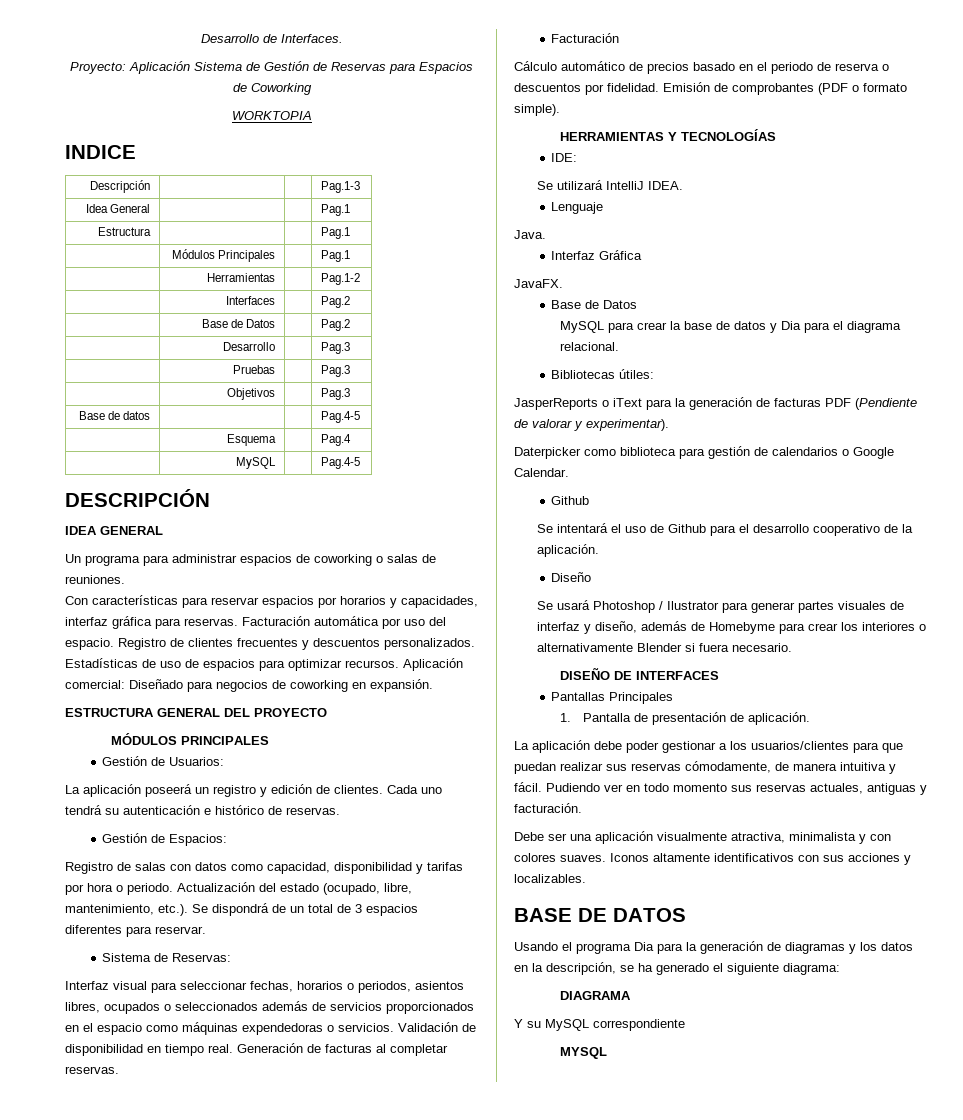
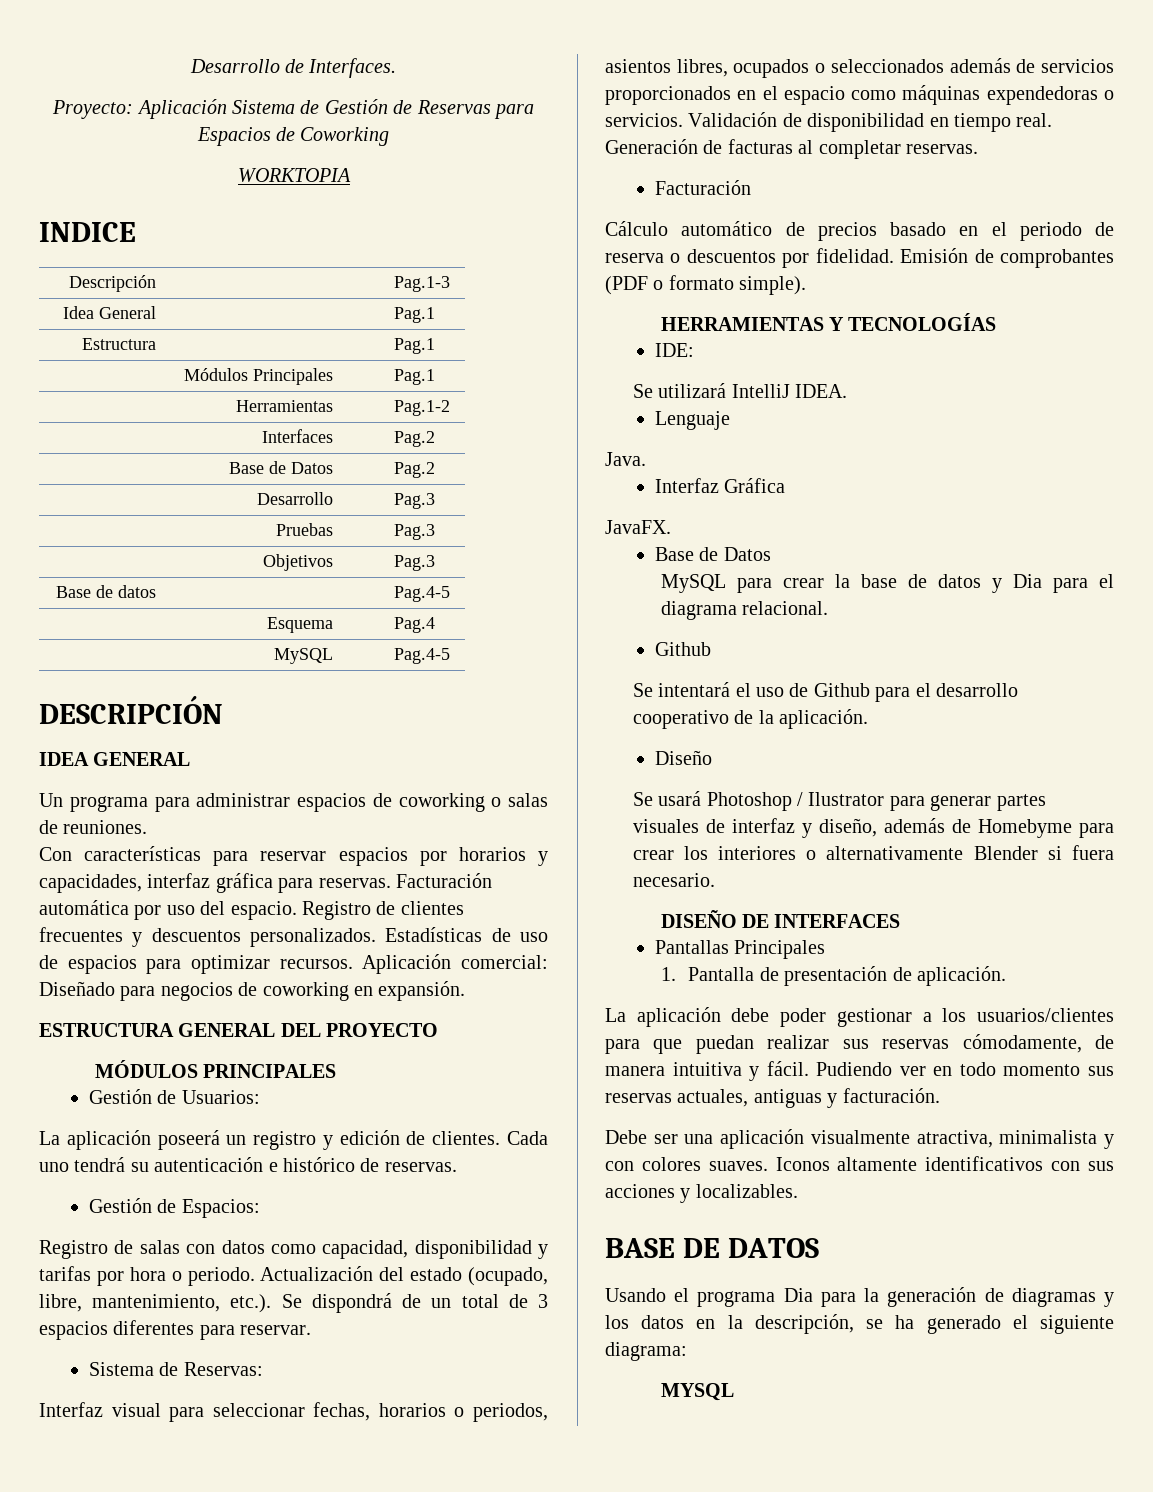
[551,369,655,379] [514,397,917,410] [514,419,669,431] [514,446,894,459] [514,468,569,477] // Bibliotecas útiles: // JasperReports o iText para la generación de facturas PDF (Pendiente de valorar y experimentar). // Daterpicker como biblioteca para gestión de calendarios o Google Calendar. -> (829, 608) none
[560,991,632,1000] [514,1019,685,1031] // DIAGRAMA // Y su MySQL correspondiente -> (687, 1351) none

